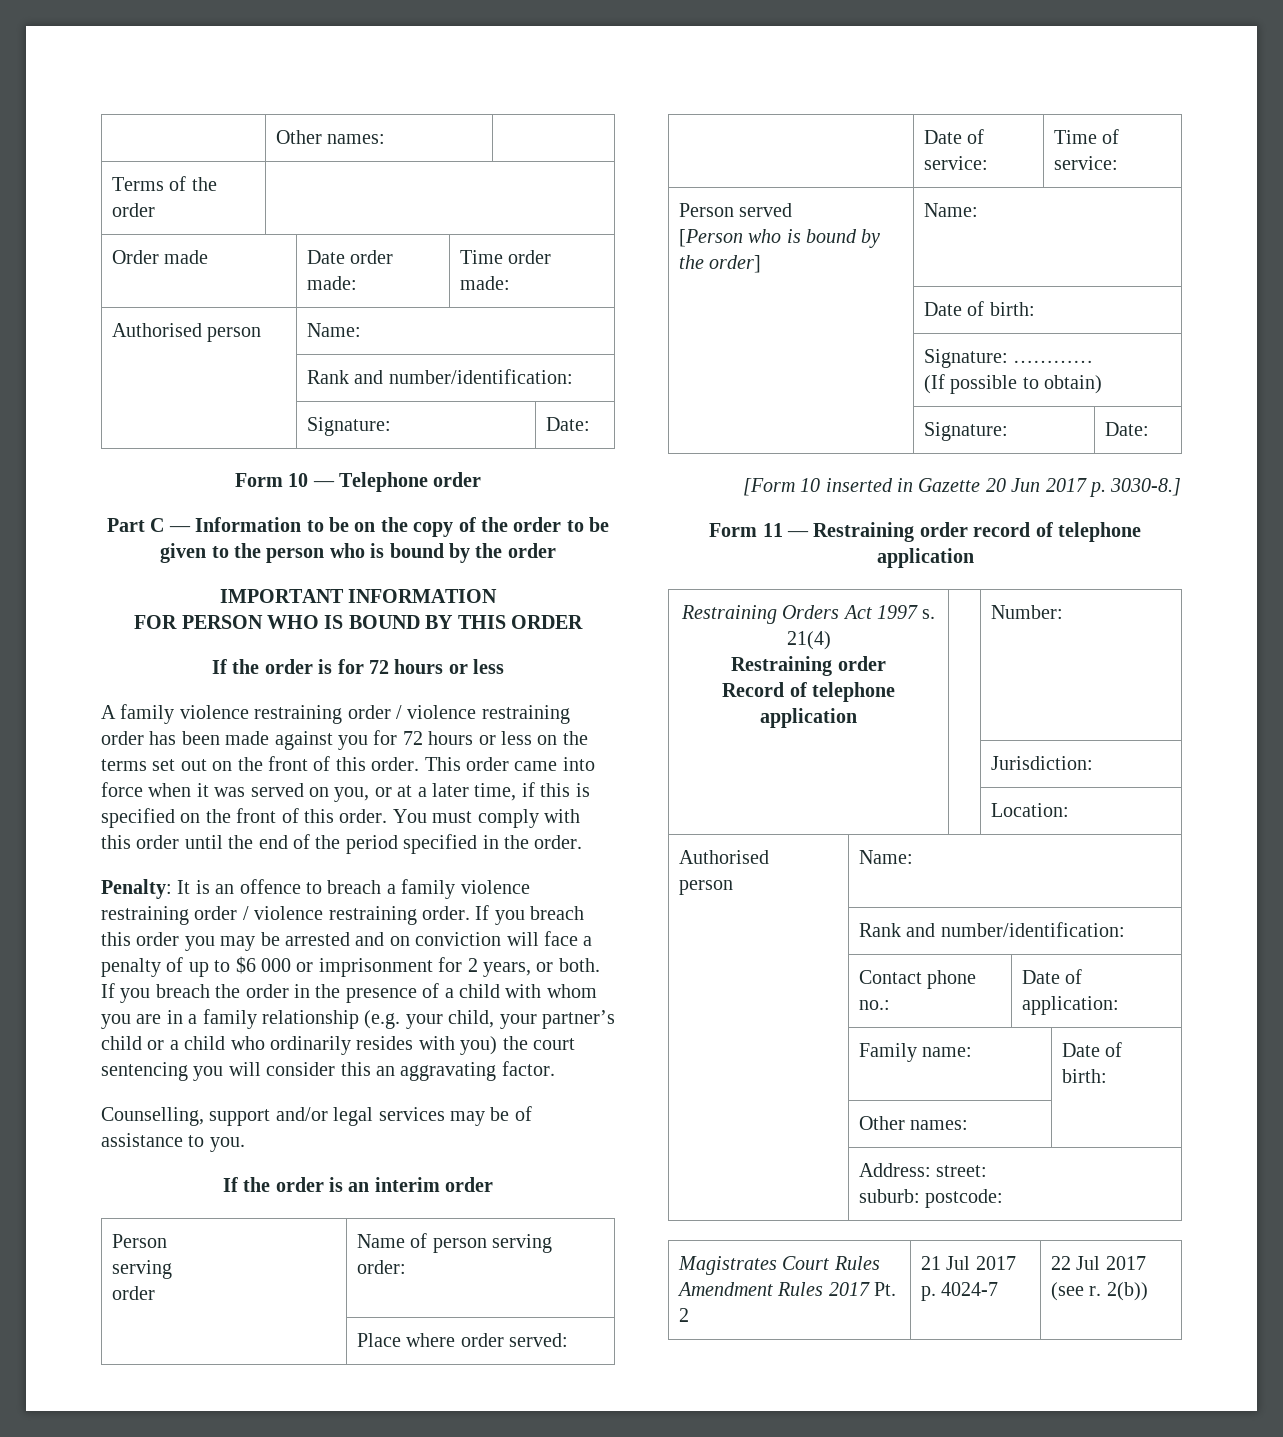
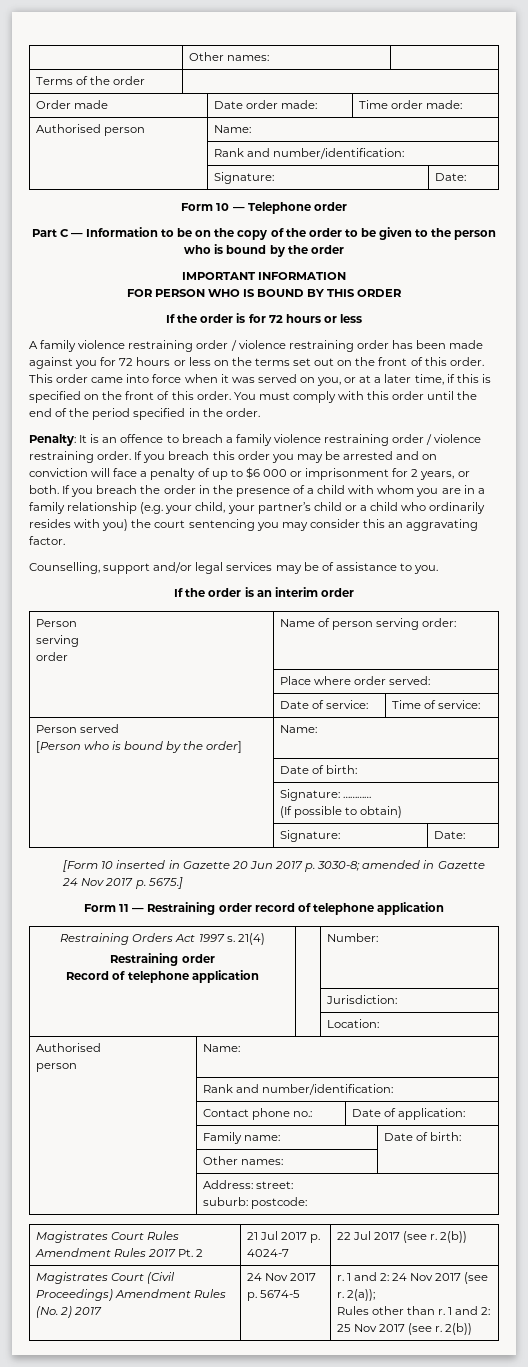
[228,1062,261,1076] will -> [281,522,308,531] may
[1110,478,1182,496] 3030-8.] -> [317,860,485,871] [62,877,183,889] 3030-8; amended in Gazette 24 Nov 2017 p. 5675.]
(1148, 1291) none -> [35,1272,175,1284] [35,1289,226,1301] [35,1306,102,1318] [246,1273,316,1281] [246,1290,300,1301] [336,1272,489,1284] [336,1289,375,1301] [336,1306,491,1315] [336,1323,473,1335] // Magistrates Court (Civil Proceedings) Amendment Rules (No. 2) 2017 | 24 Nov 2017 p. 5674-5 | r. 1 and 2: 24 Nov 2017 (see r. 2(a)); // Rules other than r. 1 and 2: 25 Nov 2017 (see r. 2(b))

